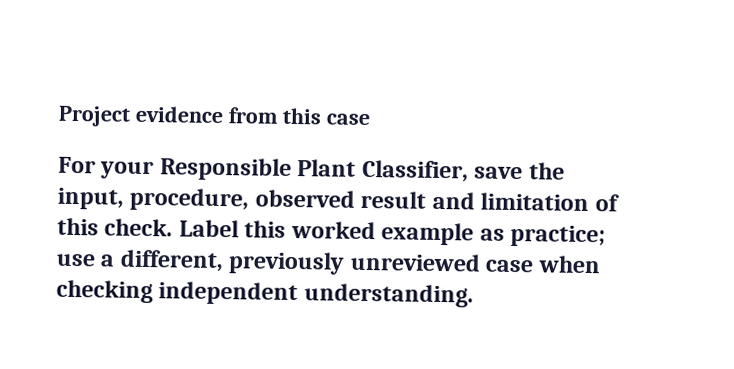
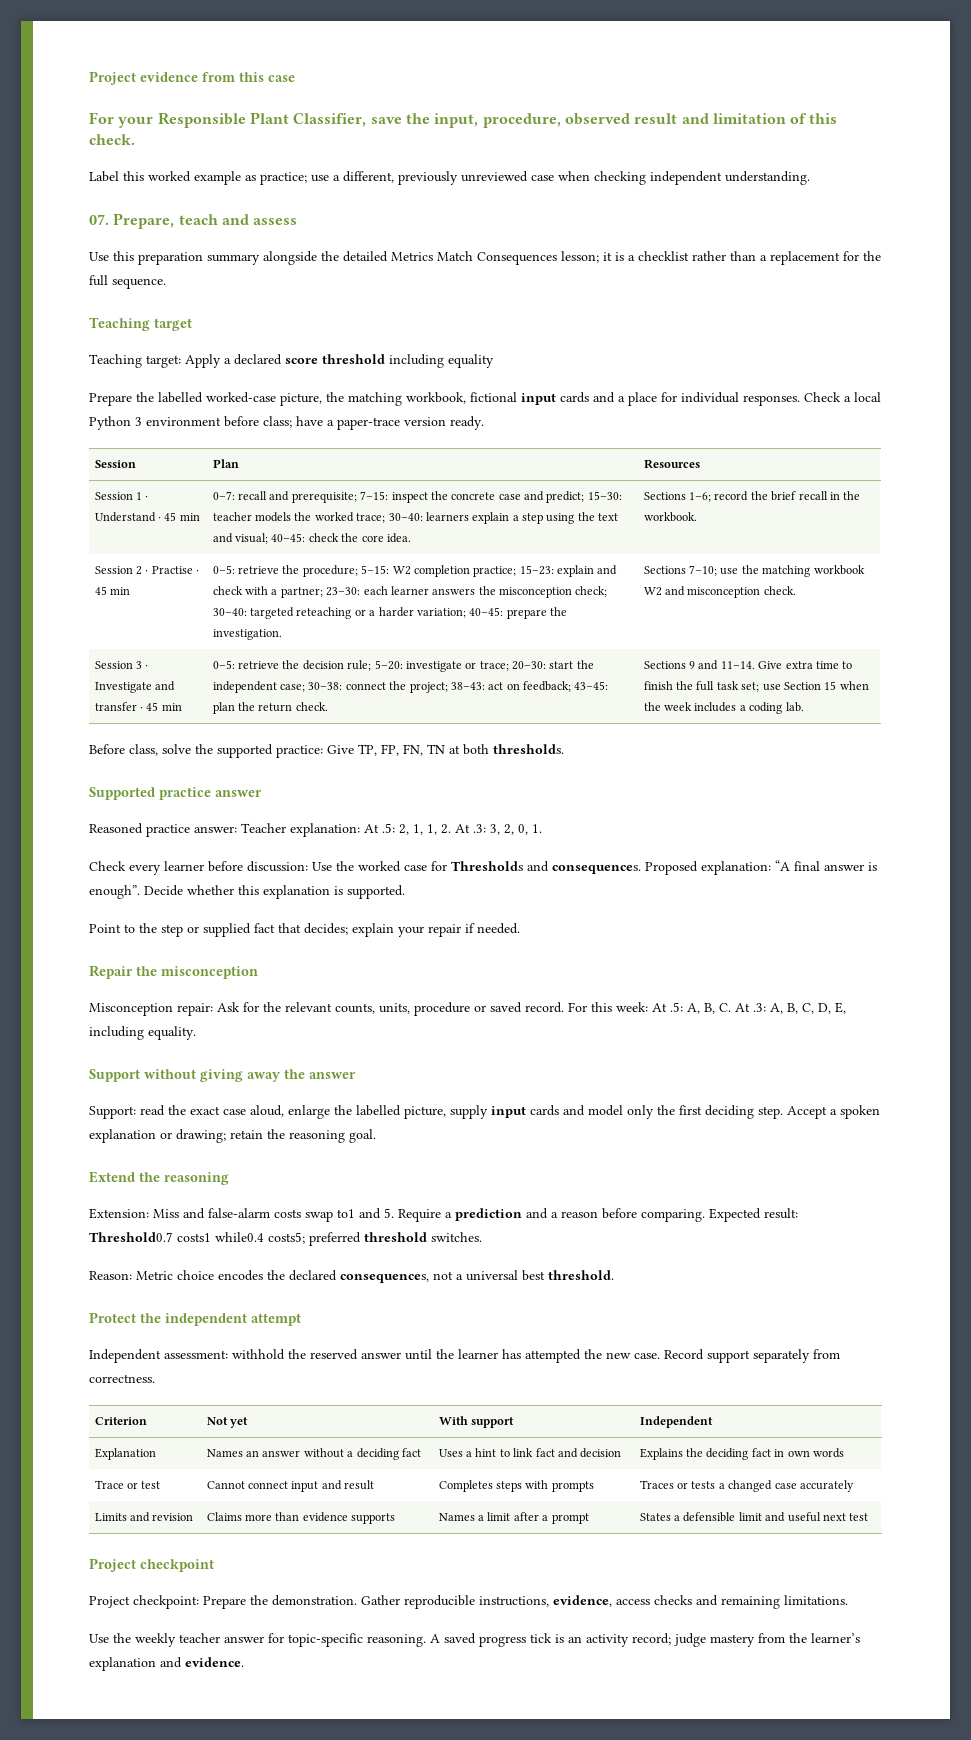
(174, 227) none -> (135, 139) //
(474, 295) none -> [89,213,298,229] [89,251,881,265] [89,275,166,289] [89,317,192,331] [89,354,494,368] [89,392,881,406] [89,416,484,430] [94,460,136,468] [212,459,239,468] [643,459,700,469] [94,492,149,500] [94,512,200,522] [212,491,622,503] [212,512,619,524] [212,533,411,544] [643,491,861,502] [643,512,697,522] [94,566,200,575] [94,586,130,595] [212,565,618,577] [212,586,608,598] [212,607,567,619] [212,629,282,640] [643,565,865,577] [643,586,796,598] [94,661,149,669] [94,681,175,693] [94,702,182,711] [212,660,594,672] [212,681,609,693] [212,702,328,714] [643,660,853,670] [643,681,869,692] [643,702,804,714] [89,744,564,758] [89,787,262,800] [89,823,542,837] [89,860,877,875] [89,885,405,899] [89,923,520,937] [89,965,258,979] [89,1002,846,1016] [89,1026,196,1040] [89,1069,356,1082] [89,1105,880,1119] [89,1129,376,1143] [89,1171,229,1185] [89,1208,798,1222] [89,1232,482,1246] [89,1270,614,1283] [89,1312,301,1326] [89,1349,840,1363] [89,1374,155,1383] [94,1417,147,1425] [206,1417,248,1428] [438,1416,514,1428] [639,1416,713,1428] [94,1448,156,1460] [206,1448,421,1460] [438,1448,622,1458] [639,1448,844,1460] [94,1480,161,1489] [206,1480,375,1492] [438,1480,594,1492] [639,1480,854,1492] [94,1512,194,1522] [206,1512,396,1524] [438,1512,589,1524] [639,1512,869,1522] [89,1558,214,1572] [89,1595,848,1609] [89,1633,860,1647] [89,1657,244,1671] // 07. Prepare, teach and assess // Use this preparation summary alongside the detailed Metrics Match Consequences lesson; it is a checklist rather than a replacement for the full sequence. // Teaching target // Teaching target: Apply a declared score threshold including equality // Prepare the labelled worked-case picture, the matching workbook, fictional input cards and a place for individual responses. Check a local Python 3 environment before class; have a paper-trace version ready. // Session | Plan | Resources // Session 1 · Understand · 45 min | 0–7: recall and prerequisite; 7–15: inspect the concrete case and predict; 15–30: teacher models the worked trace; 30–40: learners explain a step using the text and visual; 40–45: check the core idea. | Sections 1–6; record the brief recall in the workbook. // Session 2 · Practise · 45 min | 0–5: retrieve the procedure; 5–15: W2 completion practice; 15–23: explain and check with a partner; 23–30: each learner answers the misconception check; 30–40: targeted reteaching or a harder variation; 40–45: prepare the investigation. | Sections 7–10; use the matching workbook W2 and misconception check. // Session 3 · Investigate and transfer · 45 min | 0–5: retrieve the decision rule; 5–20: investigate or trace; 20–30: start the independent case; 30–38: connect the project; 38–43: act on feedback; 43–45: plan the return check. | Sections 9 and 11–14. Give extra time to finish the full task set; use Section 15 when the week includes a coding lab. // Before class, solve the supported practice: Give TP, FP, FN, TN at both thresholds. // Supported practice answer // Reasoned practice answer: Teacher explanation: At .5: 2, 1, 1, 2. At .3: 3, 2, 0, 1. // Check every learner before discussion: Use the worked case for Thresholds and consequences. Proposed explanation: “A final answer is enough”. Decide whether this explanation is supported. // Point to the step or supplied fact that decides; explain your repair if needed. // Repair the misconception // Misconception repair: Ask for the relevant counts, units, procedure or saved record. For this week: At .5: A, B, C. At .3: A, B, C, D, E, including equality. // Support without giving away the answer // Support: read the exact case aloud, enlarge the labelled picture, supply input cards and model only the first deciding step. Accept a spoken explanation or drawing; retain the reasoning goal. // Extend the reasoning // Extension: Miss and false-alarm costs swap to1 and 5. Require a prediction and a reason before comparing. Expected result: Threshold0.7 costs1 while0.4 costs5; preferred threshold switches. // Reason: Metric choice encodes the declared consequences, not a universal best threshold. // Protect the independent attempt // Independent assessment: withhold the reserved answer until the learner has attempted the new case. Record support separately from correctness. // Criterion | Not yet | With support | Independent // Explanation | Names an answer without a deciding fact | Uses a hint to link fact and decision | Explains the deciding fact in own words // Trace or test | Cannot connect input and result | Completes steps with prompts | Traces or tests a changed case accurately // Limits and revision | Claims more than evidence supports | Names a limit after a prompt | States a defensible limit and useful next test // Project checkpoint // Project checkpoint: Prepare the demonstration. Gather reproducible instructions, evidence, access checks and remaining limitations. // Use the weekly teacher answer for topic-specific reasoning. A saved progress tick is an activity record; judge mastery from the learner’s explanation and evidence.

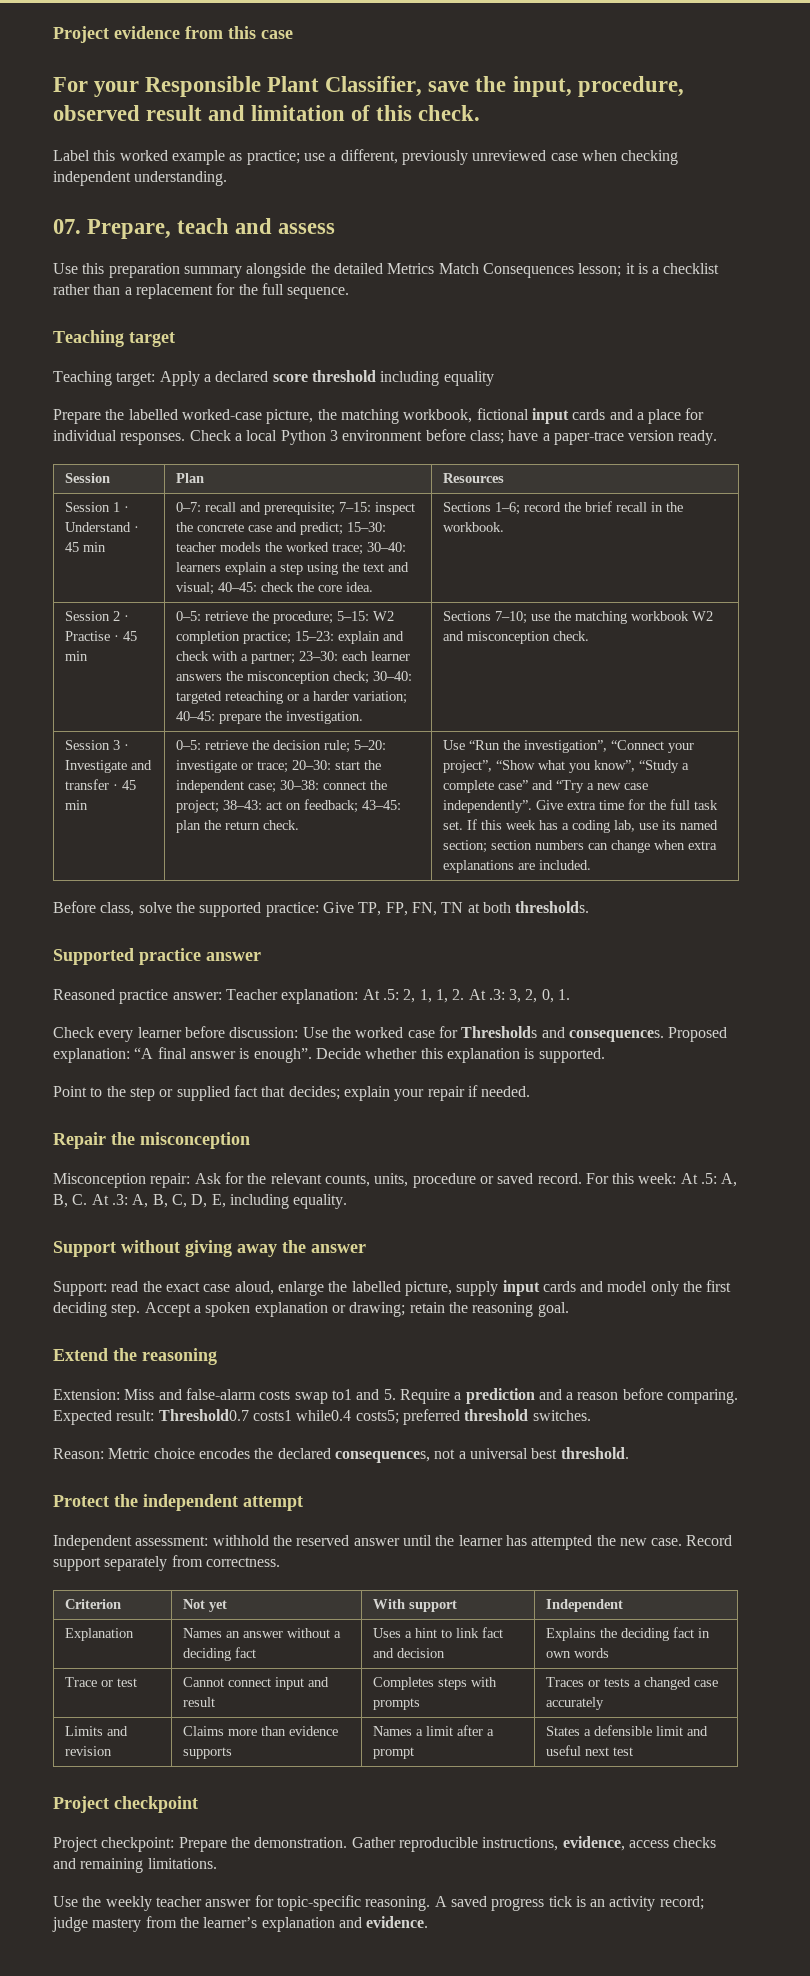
[643,660,755,670] Sections 9 and 11–14. -> [442,740,694,753] [442,760,689,773] [442,780,648,793] [442,800,532,813] Use “Run the investigation”, “Connect your project”, “Show what you know”, “Study a complete case” and “Try a new case independently”.
[842,661,853,669] [643,681,673,690] to finish -> [627,799,645,810] for
[741,681,869,692] [643,702,804,714] set; use Section 15 when the week includes a coding lab. -> [442,819,718,833] [442,840,717,853] [442,860,591,873] set. If this week has a coding lab, use its named section; section numbers can change when extra explanations are included.

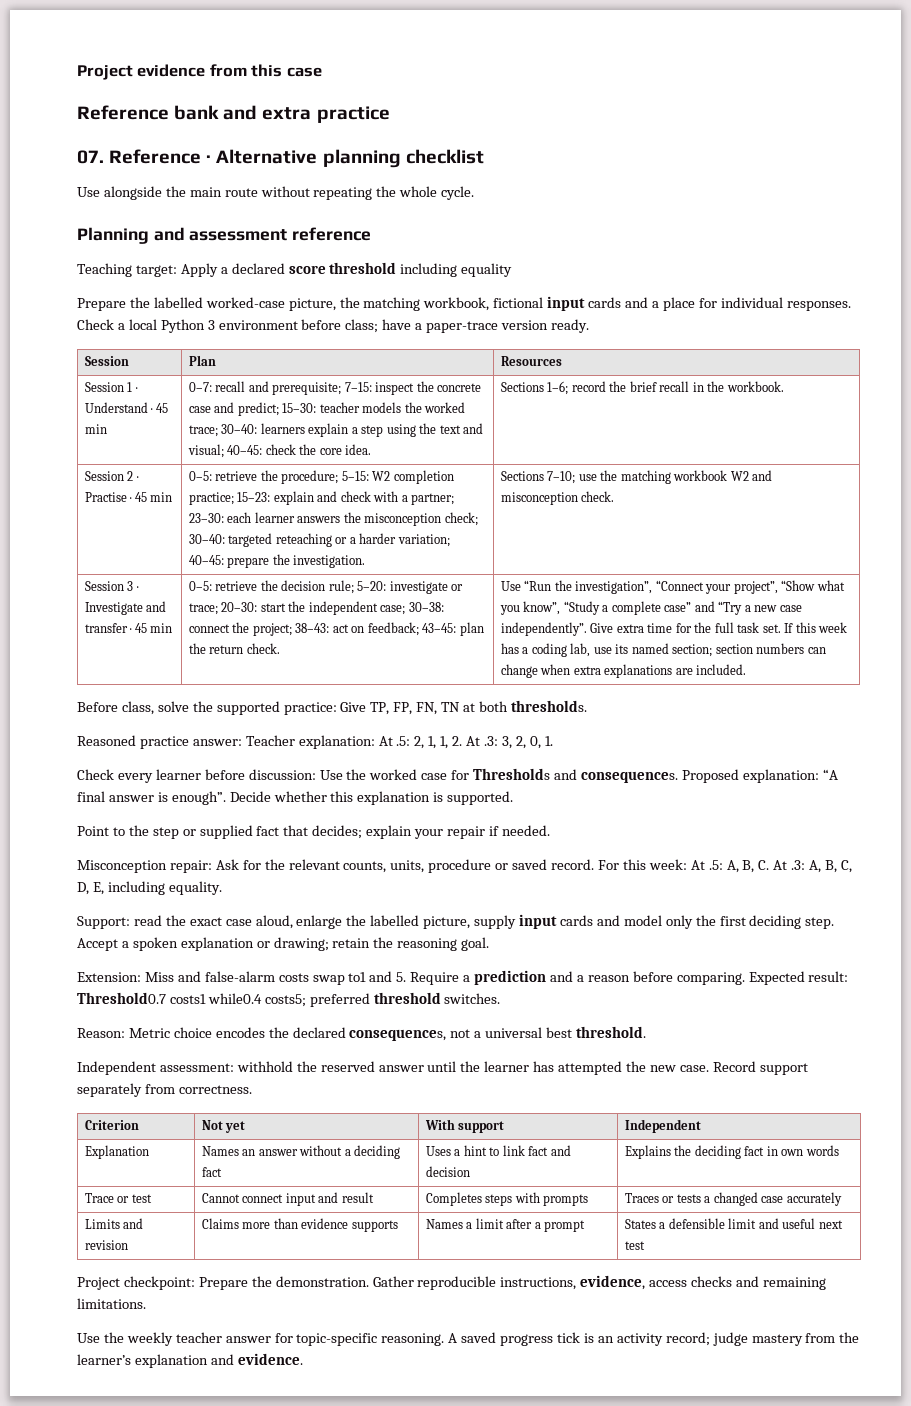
[53,76,684,97] [53,105,481,121] [53,149,679,165] [53,171,228,186] [53,218,336,239] [53,263,720,278] [53,283,350,299] [53,330,175,347] For your Responsible Plant Classifier, save the input, procedure, observed result and limitation of this check. // Label this worked example as practice; use a different, previously unreviewed case when checking independent understanding. // 07. Prepare, teach and assess // Use this preparation summary alongside the detailed Metrics Match Consequences lesson; it is a checklist rather than a replacement for the full sequence. // Teaching target -> [77,105,390,123] [77,149,484,168] [77,186,475,200] [77,227,372,244] Reference bank and extra practice // 07. Reference · Alternative planning checklist // Use alongside the main route without repeating the whole cycle. // Planning and assessment reference
[53,948,261,965] // Supported practice answer -> (587, 706) none
[53,1132,250,1149] // Repair the misconception -> (550, 830) none
[53,1240,366,1257] // Support without giving away the answer -> (222, 888) none
[53,1348,217,1365] // Extend the reasoning -> (490, 944) none
[53,1494,303,1511] // Protect the independent attempt -> (647, 1032) none
[53,1796,198,1813] // Project checkpoint -> (645, 1245) none

